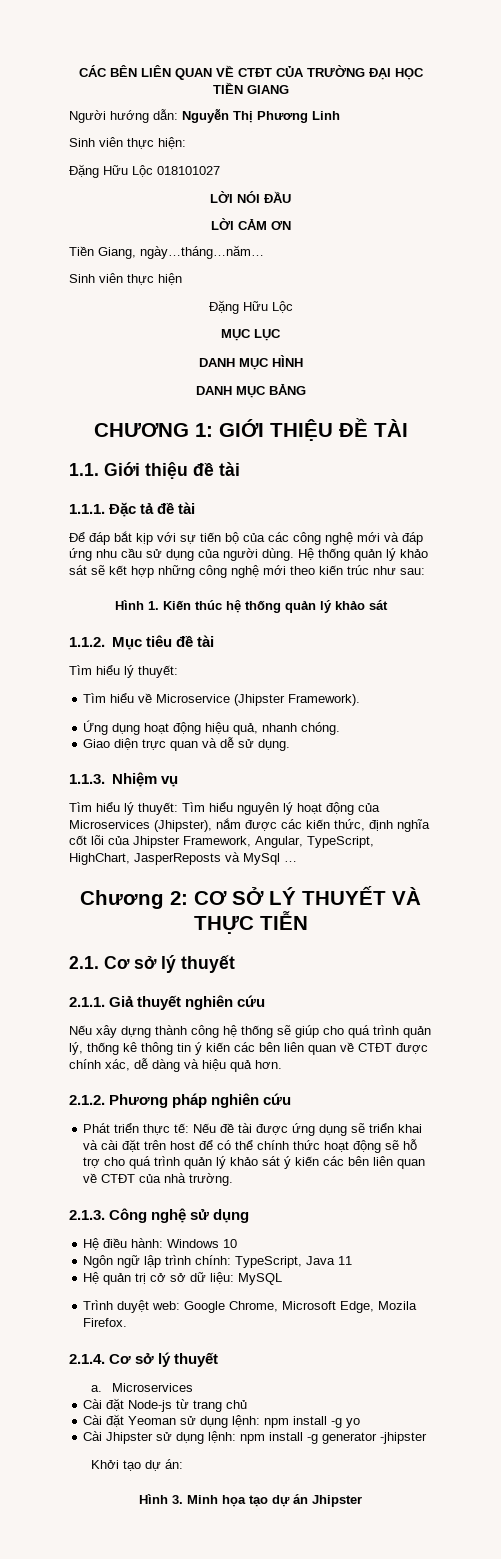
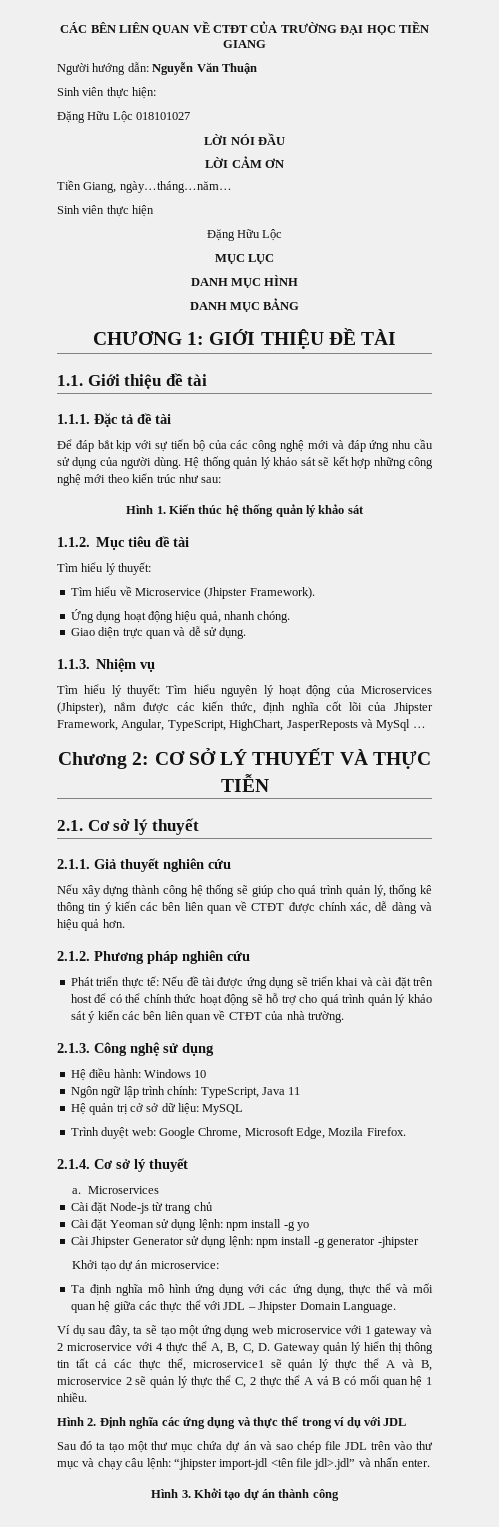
[233,111,340,123] Thị Phương Linh -> [196,62,257,74] Văn Thuận
(154, 1438) none -> [132,1237,184,1245] Generator
[164,1459,183,1469] án: -> [135,1260,219,1269] [70,1283,434,1296] [70,1300,396,1313] [57,1325,433,1337] [57,1341,433,1354] [57,1358,433,1371] [57,1375,433,1388] [57,1392,87,1402] [57,1416,407,1429] [57,1441,434,1453] [57,1457,430,1470] án microservice: // Ta định nghĩa mô hình ứng dụng với các ứng dụng, thực thể và mối quan hệ giữa các thực thể với JDL – Jhipster Domain Language. // Ví dụ sau đây, ta sẽ tạo một ứng dụng web microservice với 1 gateway và 2 microservice với 4 thực thể A, B, C, D. Gateway quản lý hiển thị thông tin tất cả các thực thể, microservice1 sẽ quản lý thực thể A và B, microservice 2 sẽ quản lý thực thể C, 2 thực thể A vả B có mối quan hệ 1 nhiều. // Hình 2. Định nghĩa các ứng dụng và thực thể trong ví dụ với JDL // Sau đó ta tạo một thư mục chứa dự án và sao chép file JDL trên vào thư mục và chạy câu lệnh: “jhipster import-jdl <tên file jdl>.jdl” và nhấn enter.
[187,1494,362,1507] Minh họa tạo dự án Jhipster -> [193,1488,339,1501] Khởi tạo dự án thành công

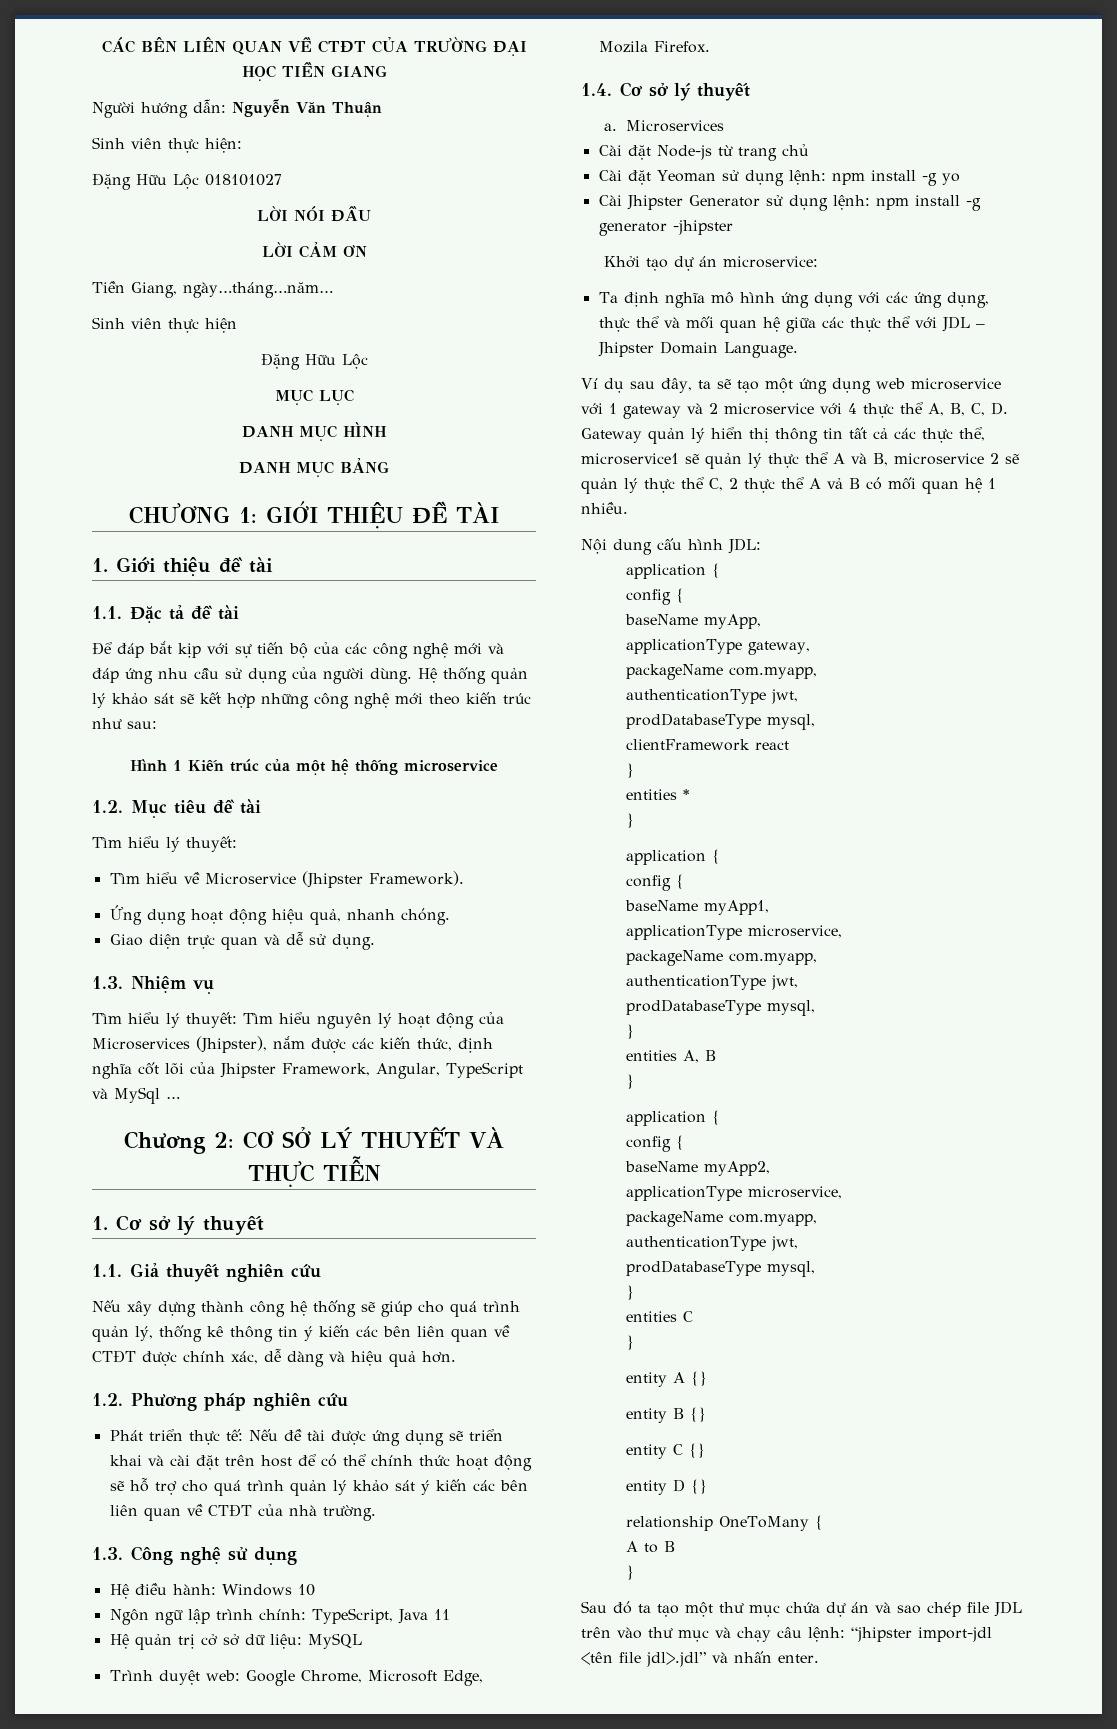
[57,375,83,386] 1.1. -> [92,558,108,572] 1.
[57,414,90,424] 1.1.1. -> [92,606,122,619] 1.1.
[156,504,364,517] [57,537,90,547] 1. Kiến thúc hệ thống quản lý khảo sát // 1.1.2. -> [173,759,498,775] [92,800,123,813] 1 Kiến trúc của một hệ thống microservice // 1.2.
[57,659,90,669] 1.1.3. -> [92,976,123,989] 1.3.
[167,719,358,731] TypeScript, HighChart, JasperReposts -> [446,1062,523,1078] TypeScript
[57,818,200,835] [57,859,90,869] 2.1. Cơ sở lý thuyết // 2.1.1. -> [92,1215,264,1235] [92,1264,122,1277] 1. Cơ sở lý thuyết // 1.1.
[57,951,90,961] 2.1.2. -> [92,1393,123,1406] 1.2.
[57,1043,90,1053] 2.1.3. -> [92,1547,123,1560] 1.3.
[57,1159,90,1169] 2.1.4. -> [581,83,612,96] 1.4.
[57,1416,407,1429] Hình 2. Định nghĩa các ứng dụng và thực thể trong ví dụ với JDL -> [581,538,761,555] [626,563,721,579] [626,588,685,605] [625,614,762,629] [626,639,811,655] [626,664,818,680] [626,689,799,704] [626,713,816,730] [626,739,790,751] [626,763,635,778] [626,789,690,800] [626,813,635,828] [626,849,721,865] [626,874,685,891] [625,900,770,915] [626,925,843,940] [626,950,818,966] [626,975,799,990] [626,999,816,1016] [626,1024,635,1039] [626,1050,717,1063] [626,1074,635,1089] [626,1110,721,1126] [626,1135,685,1152] [625,1161,771,1176] [626,1186,843,1201] [626,1211,818,1227] [626,1236,799,1251] [626,1260,816,1277] [626,1285,635,1300] [626,1311,694,1322] [626,1335,635,1350] [626,1371,708,1387] [626,1407,707,1423] [626,1443,706,1459] [626,1479,708,1495] [626,1515,824,1531] [626,1541,676,1553] [626,1565,635,1580] Nội dung cấu hình JDL: // application { // config { // baseName myApp, // applicationType gateway, // packageName com.myapp, // authenticationType jwt, // prodDatabaseType mysql, // clientFramework react // } // entities * // } // application { // config { // baseName myApp1, // applicationType microservice, // packageName com.myapp, // authenticationType jwt, // prodDatabaseType mysql, // } // entities A, B // } // application { // config { // baseName myApp2, // applicationType microservice, // packageName com.myapp, // authenticationType jwt, // prodDatabaseType mysql, // } // entities C // } // entity A {} // entity B {} // entity C {} // entity D {} // relationship OneToMany { // A to B // }
[151,1488,339,1501] // Hình 3. Khởi tạo dự án thành công -> (819, 1658) none

